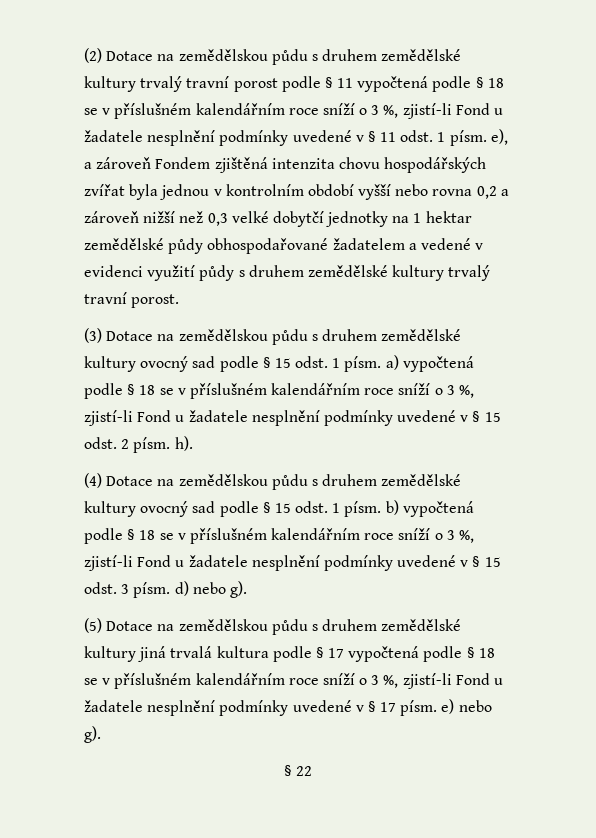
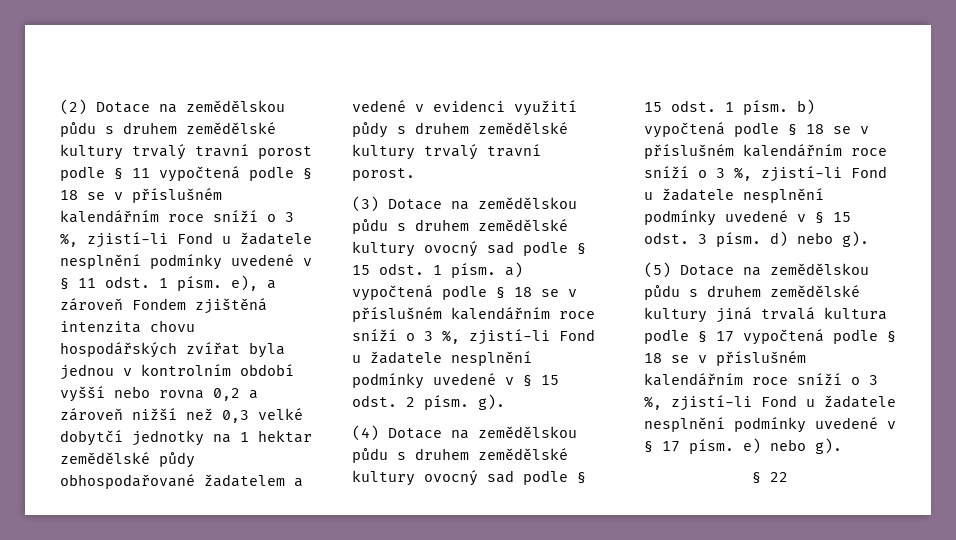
[174,436,193,451] h). -> [478,394,505,410] g).

